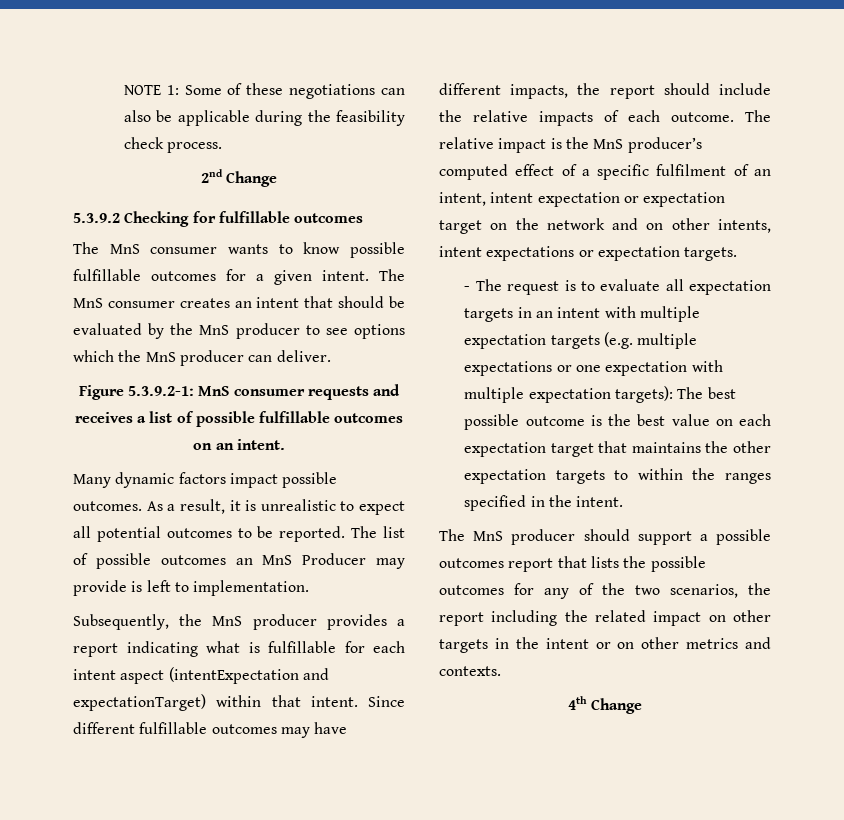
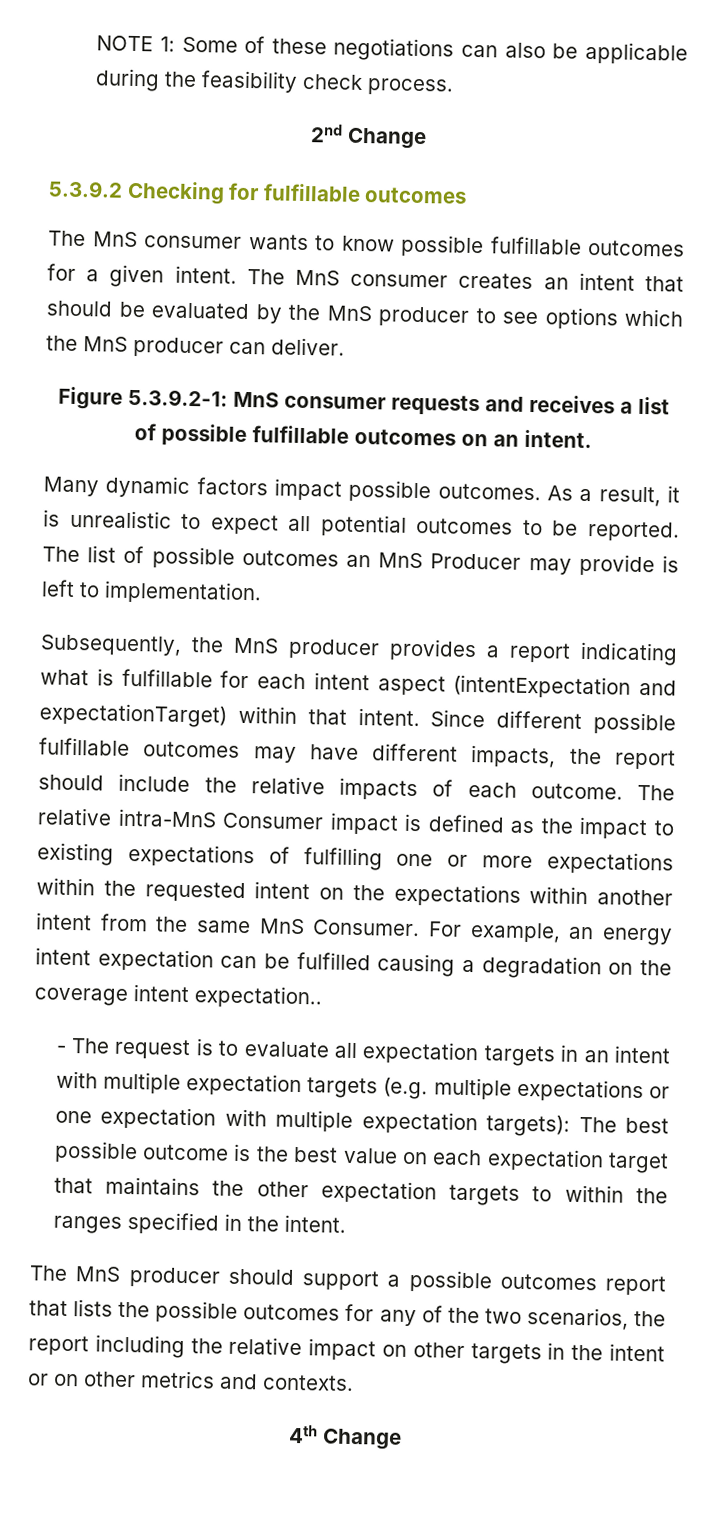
(135, 728) none -> [593,712,676,735] possible
[498,137,702,153] [439,164,771,180] [439,192,726,207] [439,218,771,234] [439,246,738,261] impact is the MnS producer’s computed effect of a specific fulfilment of an intent, intent expectation or expectation target on the network and on other intents, intent expectations or expectation targets. -> [117,808,675,840] [37,842,674,875] [36,877,673,907] [35,912,673,946] [35,947,672,980] [34,984,323,1009] intra-MnS Consumer impact is defined as the impact to existing expectations of fulfilling one or more expectations within the requested intent on the expectations within another intent from the same MnS Consumer. For example, an energy intent expectation can be fulfilled causing a degradation on the coverage intent expectation..
[595,610,646,622] related -> [228,1336,303,1356] relative

